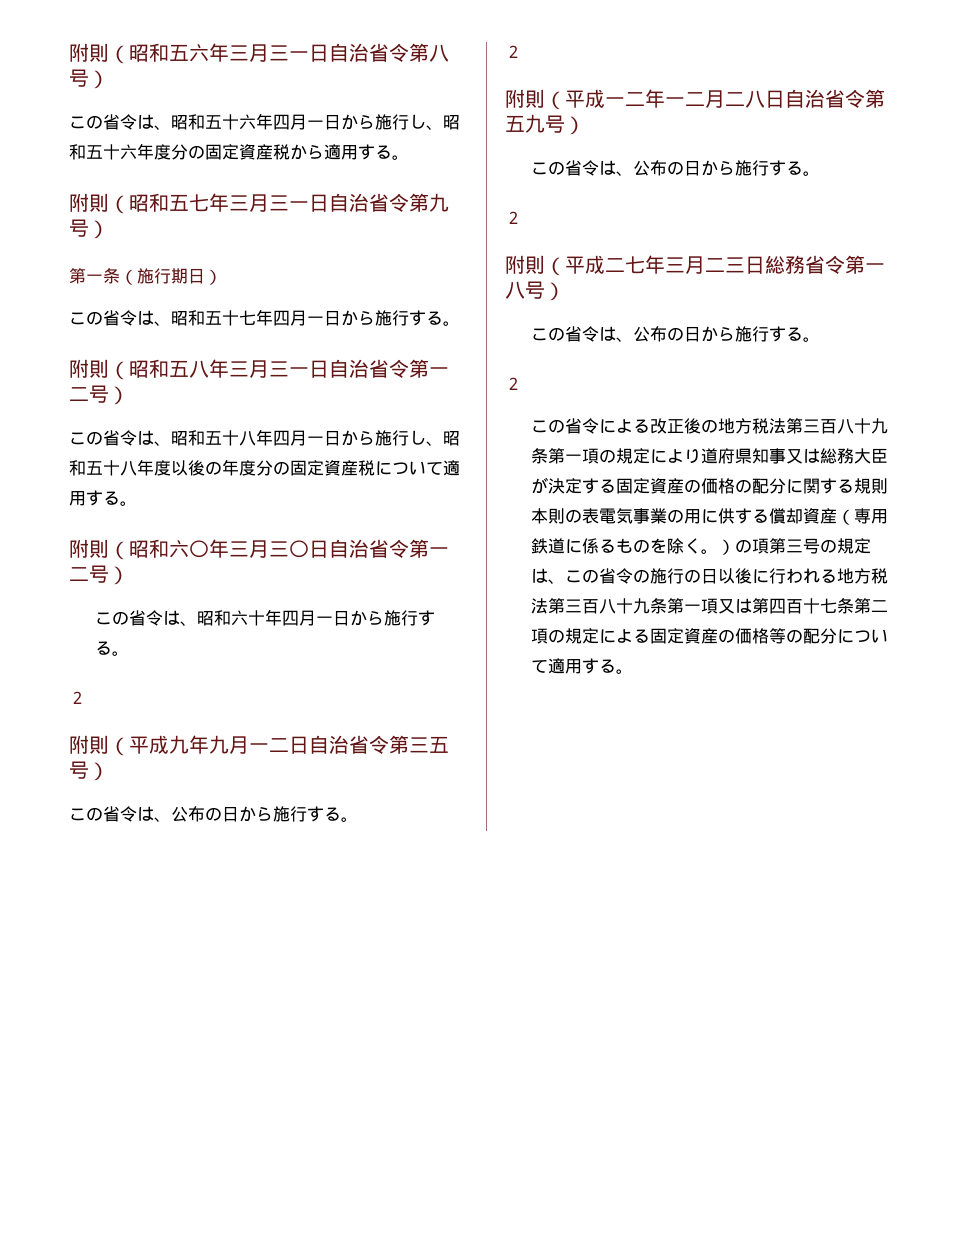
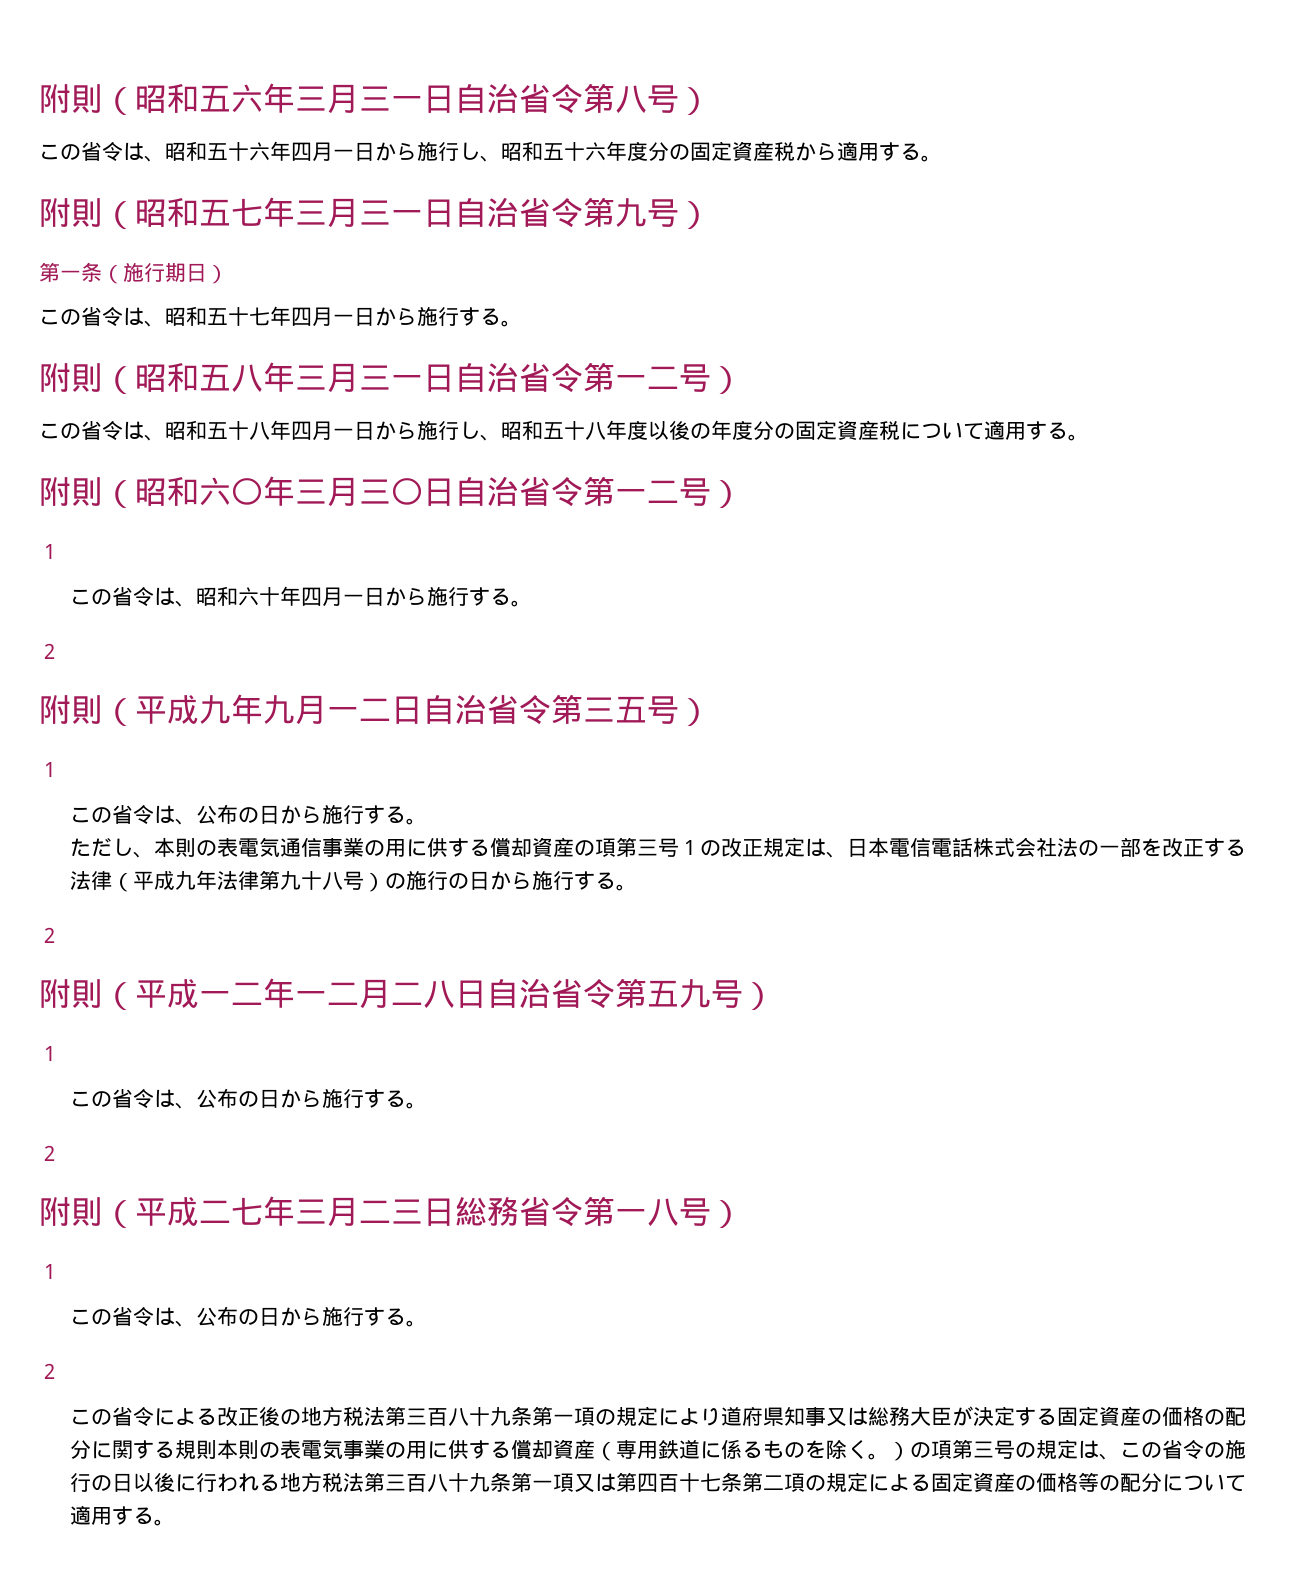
(129, 575) none -> [39,543,60,559] // １
[69,806,358,822] // この省令は、公布の日から施行する。 -> [39,761,60,777] [70,804,428,825] [70,837,1247,858] [70,870,638,892] // １ // この省令は、公布の日から施行する。 // ただし、本則の表電気通信事業の用に供する償却資産の項第三号１の改正規定は、日本電信電話株式会社法の一部を改正する法律（平成九年法律第九十八号）の施行の日から施行する。
(585, 125) none -> [39,1045,60,1061] // １
(565, 291) none -> [39,1263,60,1279] // １

